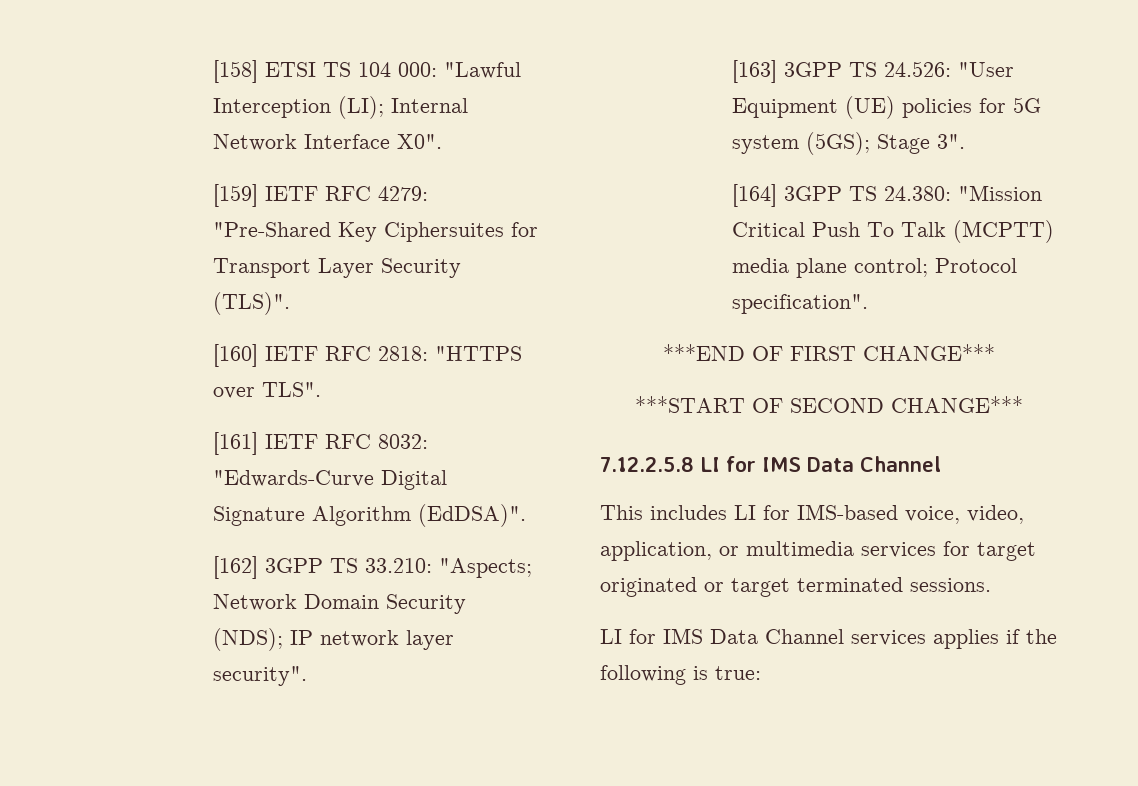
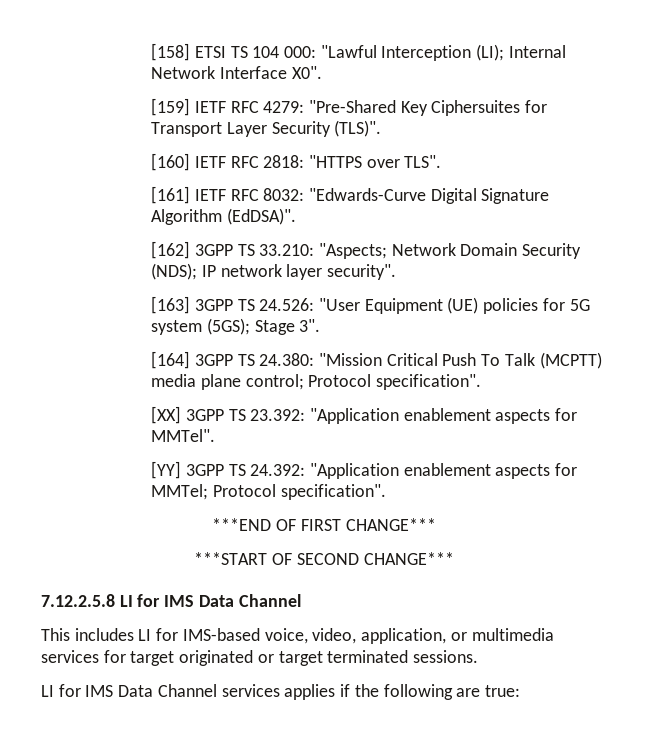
(868, 304) none -> [151,406,578,424] [151,429,216,442] [151,461,578,479] [151,484,386,500] // [XX] 3GPP TS 23.392: "Application enablement aspects for MMTel". // [YY] 3GPP TS 24.392: "Application enablement aspects for MMTel; Protocol specification".
[693,666,708,680] is -> [456,688,481,697] are

